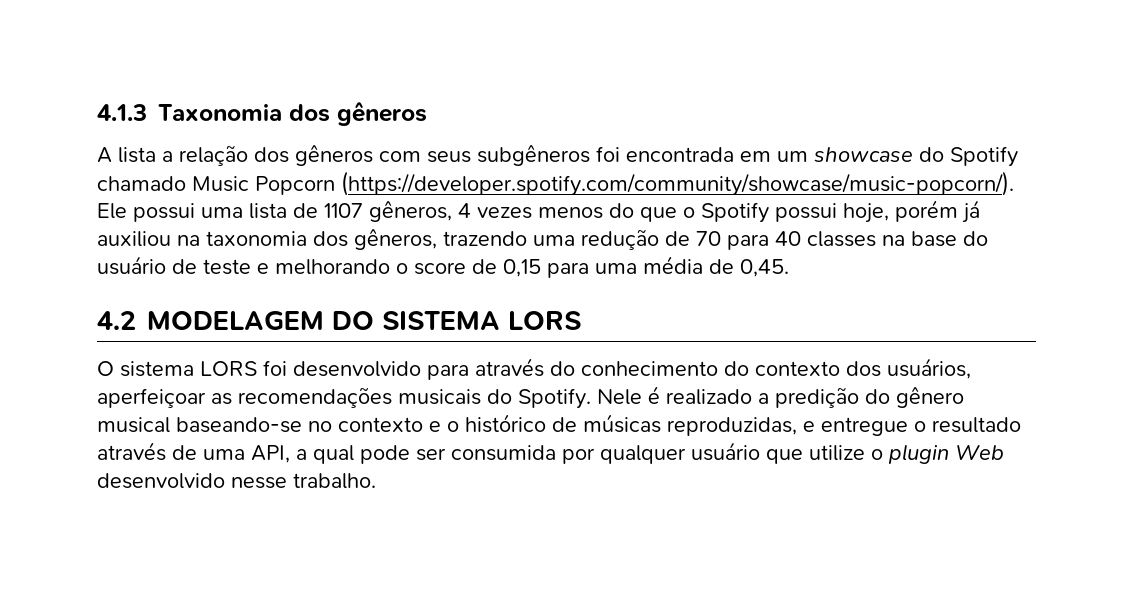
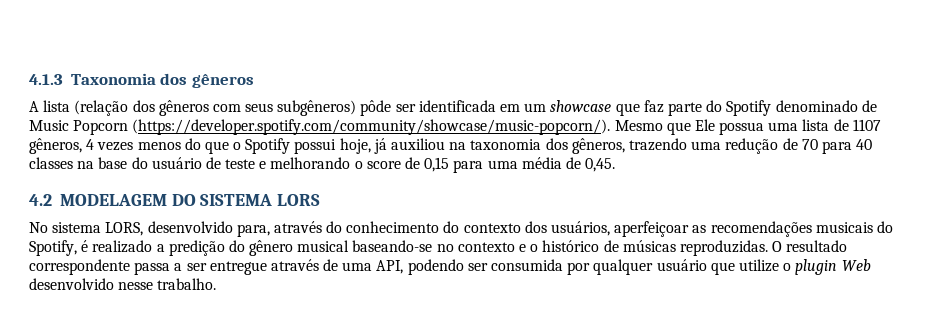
[162,145,248,166] a relação -> [74,100,129,116] (relação
[477,145,1018,167] [97,171,1014,196] [97,203,195,222] subgêneros foi encontrada em um showcase do Spotify chamado Music Popcorn (https://developer.spotify.com/community/showcase/music-popcorn/). Ele possui -> [277,100,877,116] [29,119,765,135] subgêneros) pôde ser identificada em um showcase que faz parte do Spotify denominado de Music Popcorn (https://developer.spotify.com/community/showcase/music-popcorn/). Mesmo que Ele possua
[895,200,958,222] porém -> (371, 146) none
[97,360,469,380] O sistema LORS foi desenvolvido para -> [29,221,270,237] No sistema LORS, desenvolvido para,
[518,388,642,409] Spotify. Nele -> [29,240,77,256] Spotify,
[667,417,1021,436] reproduzidas, e entregue o resultado -> [679,240,848,256] [29,259,267,275] reproduzidas. O resultado correspondente passa a ser entregue
[296,445,410,464] a qual pode -> [407,259,464,275] podendo

